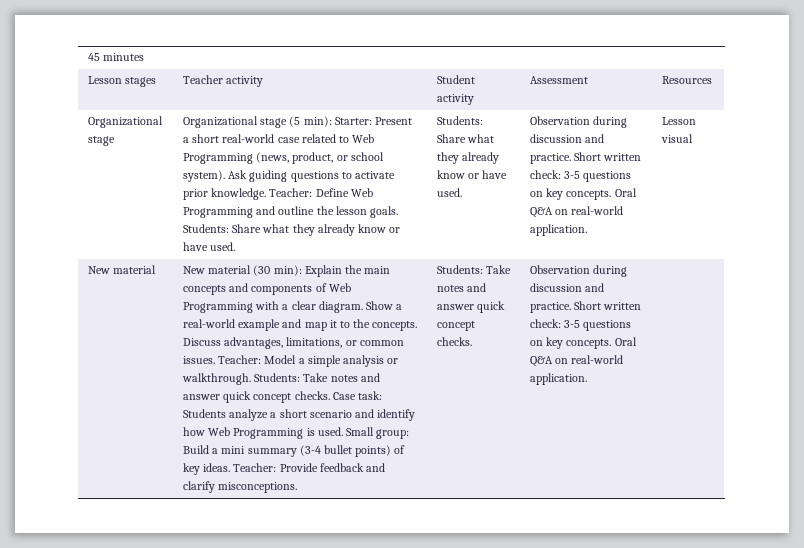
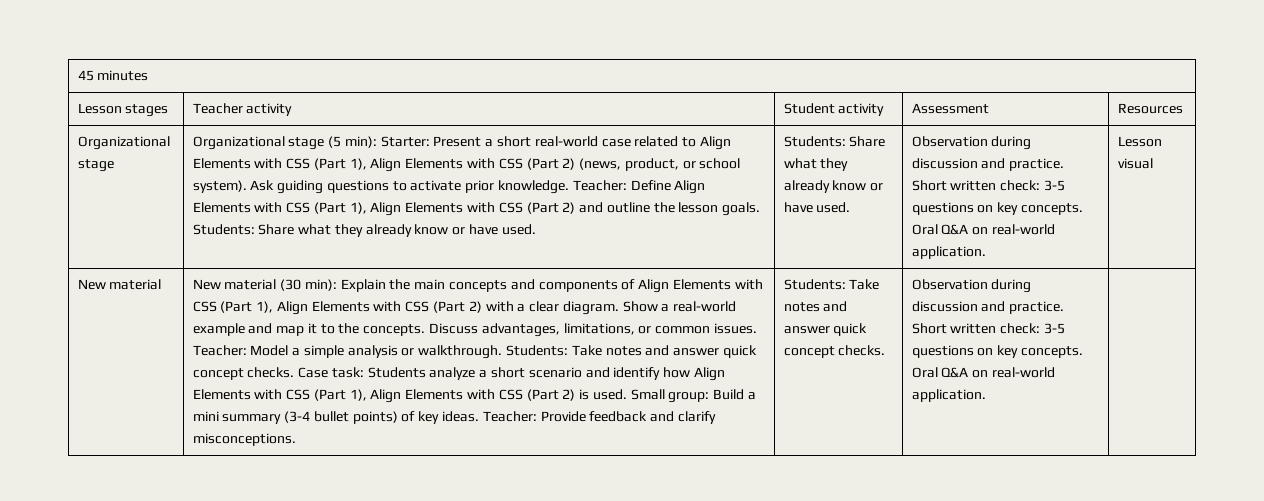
[351,134,374,143] [183,153,254,164] Web Programming -> [699,136,731,150] [192,158,576,172] Align Elements with CSS (Part 1), Align Elements with CSS (Part 2)
[350,188,373,197] [183,207,254,218] Web Programming -> [674,180,706,194] [192,202,576,216] Align Elements with CSS (Part 1), Align Elements with CSS (Part 2)
[328,283,351,292] [183,302,254,313] Web Programming -> [638,279,763,293] [192,301,482,315] Align Elements with CSS (Part 1), Align Elements with CSS (Part 2)
[208,427,304,439] Web Programming -> [693,367,725,381] [192,389,576,403] Align Elements with CSS (Part 1), Align Elements with CSS (Part 2)

